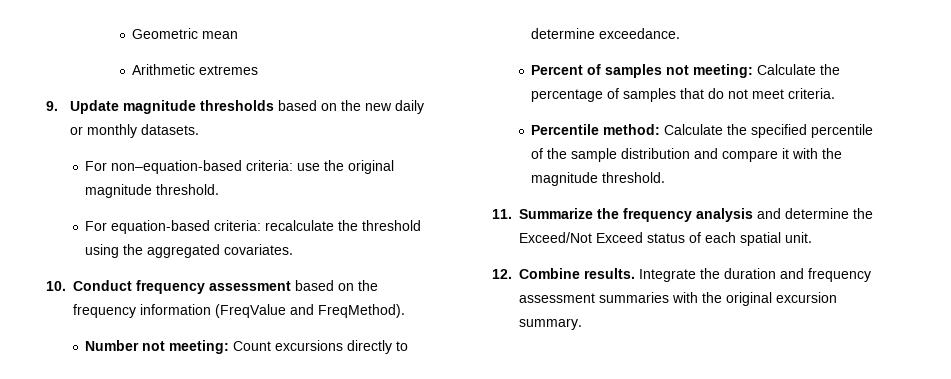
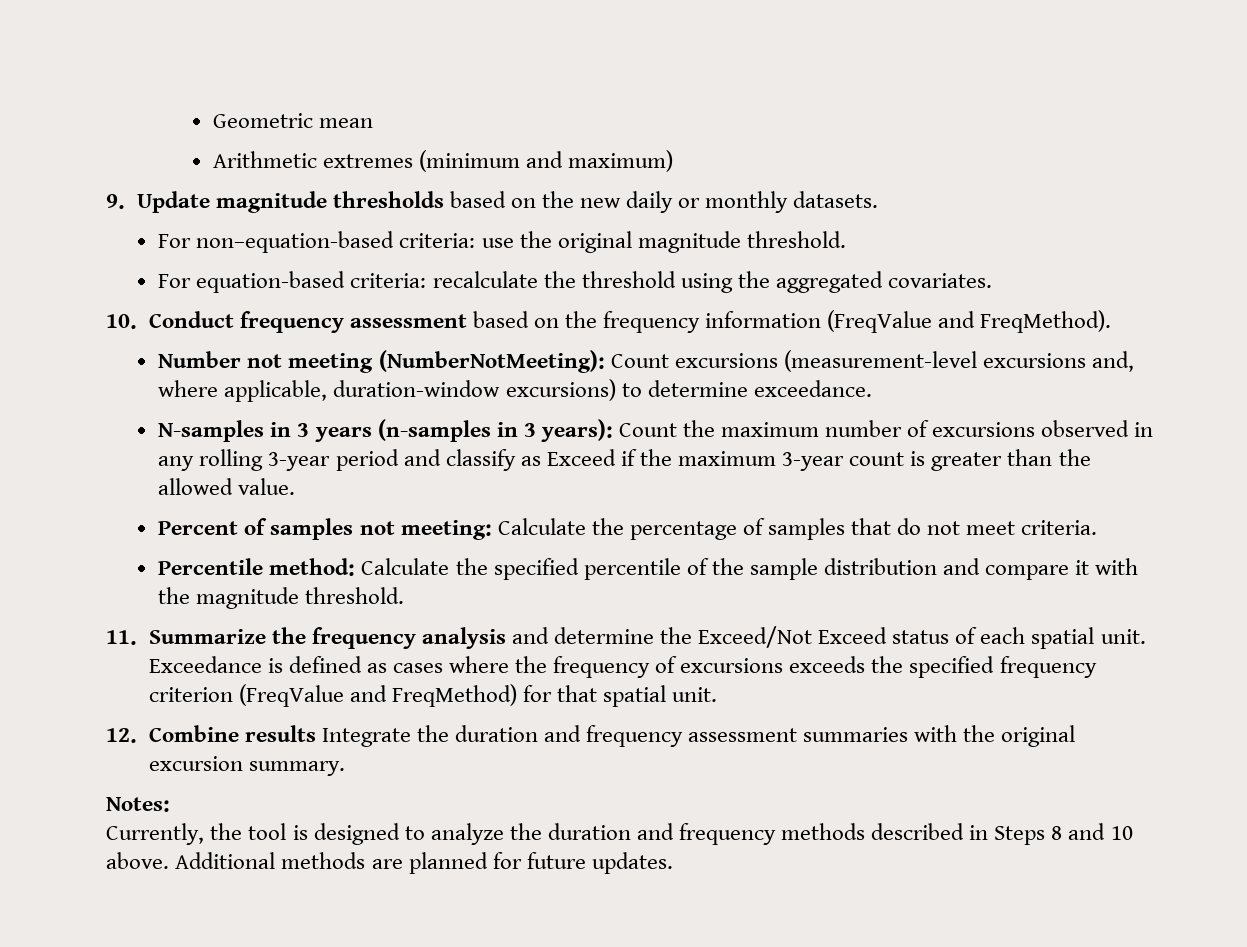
(259, 70) none -> [419,150,674,172] (minimum and maximum)
[169,340,409,354] [531,28,681,39] meeting: Count excursions directly to determine exceedance. -> [288,350,1134,373] [158,379,872,402] [158,419,1154,442] [158,449,1091,471] [158,478,296,495] meeting (NumberNotMeeting): Count excursions (measurement-level excursions and, where applicable, duration-window excursions) to determine exceedance. // N-samples in 3 years (n-samples in 3 years): Count the maximum number of excursions observed in any rolling 3-year period and classify as Exceed if the maximum 3-year count is greater than the allowed value.
(813, 237) none -> [148,656,1097,678] [148,684,718,707] Exceedance is defined as cases where the frequency of excursions exceeds the specified frequency criterion (FreqValue and FreqMethod) for that spatial unit.
[584,268,636,279] results. -> [244,725,316,742] results
(583, 324) none -> [106,797,171,812] [106,823,1133,845] [106,852,673,874] // Notes: // Currently, the tool is designed to analyze the duration and frequency methods described in Steps 8 and 10 above. Additional methods are planned for future updates.

